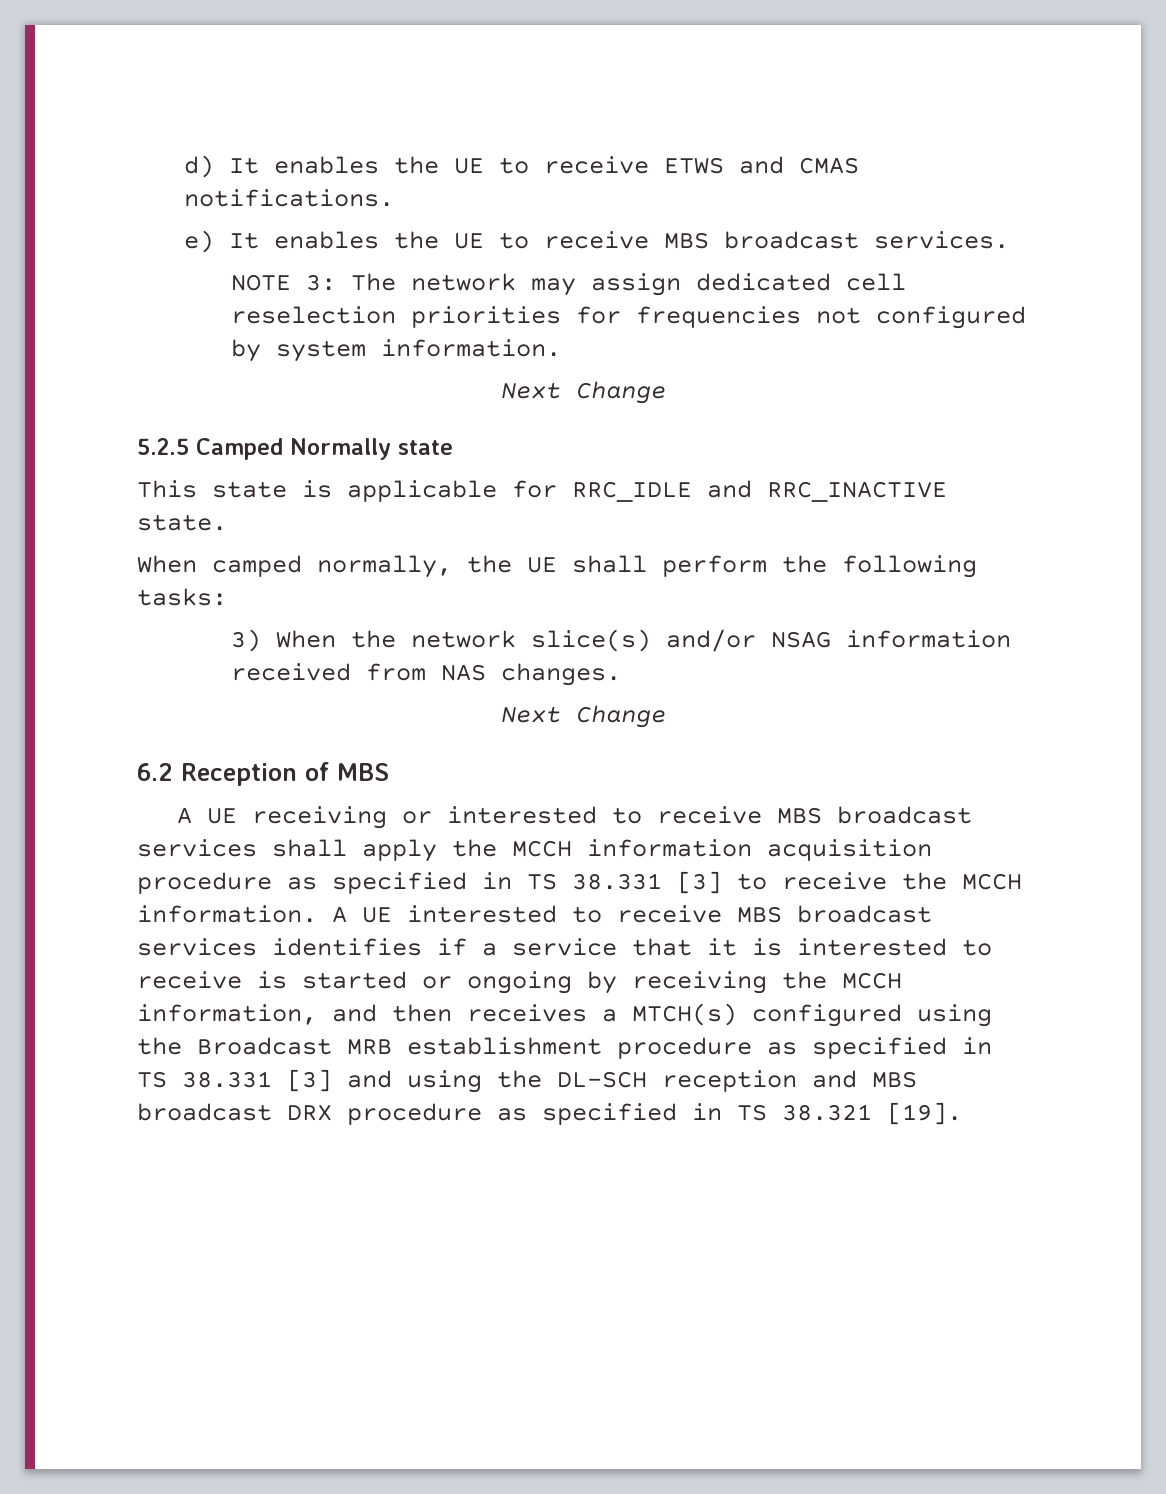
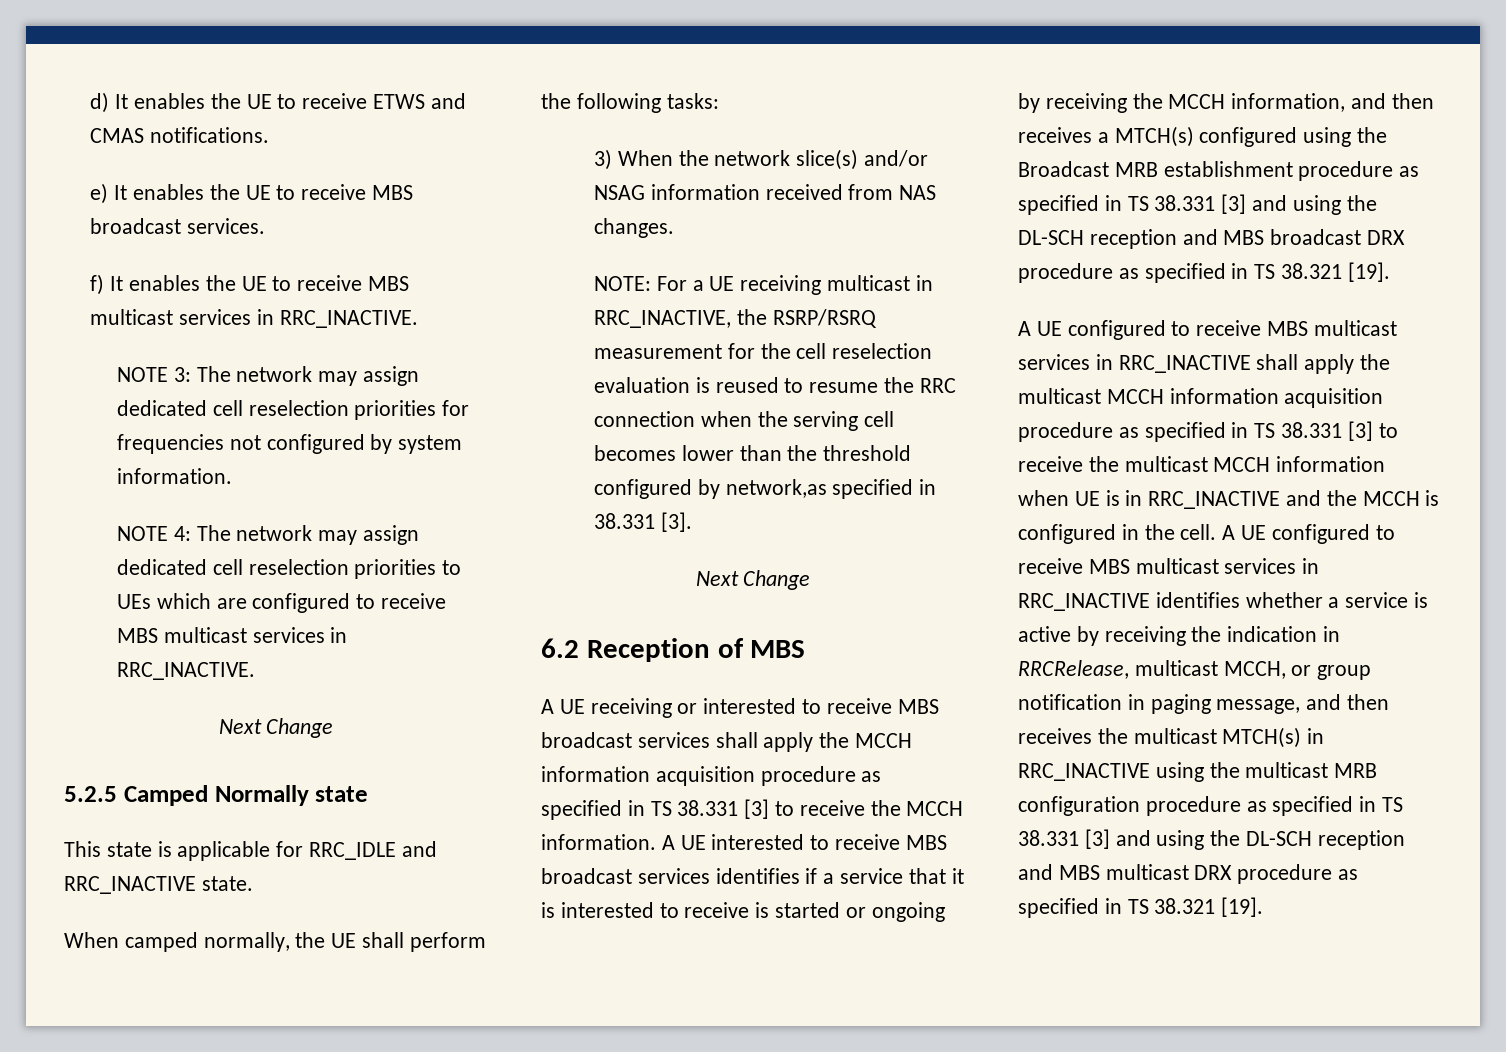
(1009, 240) none -> [90,274,410,295] [90,309,418,328] // f) It enables the UE to receive MBS multicast services in RRC_INACTIVE.
(561, 348) none -> [116,525,419,545] [116,559,462,579] [116,593,446,613] [116,627,348,643] [116,662,255,680] // NOTE 4: The network may assign dedicated cell reselection priorities to UEs which are configured to receive MBS multicast services in RRC_INACTIVE.
(621, 674) none -> [593,275,933,295] [593,309,877,328] [593,343,933,359] [593,377,956,393] [593,411,895,431] [593,445,912,461] [593,479,937,499] [593,512,692,532] // NOTE: For a UE receiving multicast in RRC_INACTIVE, the RSRP/RSRQ measurement for the cell reselection evaluation is reused to resume the RRC connection when the serving cell becomes lower than the threshold configured by network,as specified in 38.331 [3].
(962, 1113) none -> [1018,320,1397,340] [1018,354,1391,374] [1018,388,1384,408] [1018,421,1398,442] [1018,456,1386,472] [1018,490,1440,509] [1018,524,1395,544] [1018,558,1320,574] [1018,592,1429,611] [1018,626,1341,646] [1018,660,1372,680] [1018,694,1390,714] [1018,727,1325,748] [1018,762,1378,782] [1018,796,1404,816] [1018,829,1405,850] [1018,864,1359,884] [1018,897,1264,918] // A UE configured to receive MBS multicast services in RRC_INACTIVE shall apply the multicast MCCH information acquisition procedure as specified in TS 38.331 [3] to receive the multicast MCCH information when UE is in RRC_INACTIVE and the MCCH is configured in the cell. A UE configured to receive MBS multicast services in RRC_INACTIVE identifies whether a service is active by receiving the indication in RRCRelease, multicast MCCH, or group notification in paging message, and then receives the multicast MTCH(s) in RRC_INACTIVE using the multicast MRB configuration procedure as specified in TS 38.331 [3] and using the DL-SCH reception and MBS multicast DRX procedure as specified in TS 38.321 [19].

